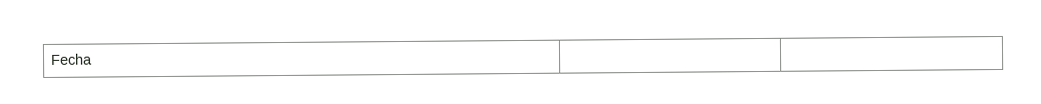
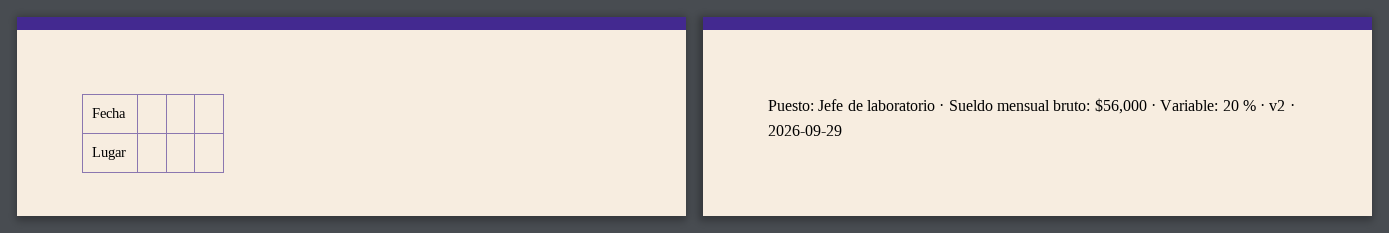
(94, 59) none -> [92,147,127,160] [768,98,1295,114] [768,125,842,136] | // Lugar | | | // Puesto: Jefe de laboratorio · Sueldo mensual bruto: $56,000 · Variable: 20 % · v2 · 2026-09-29

